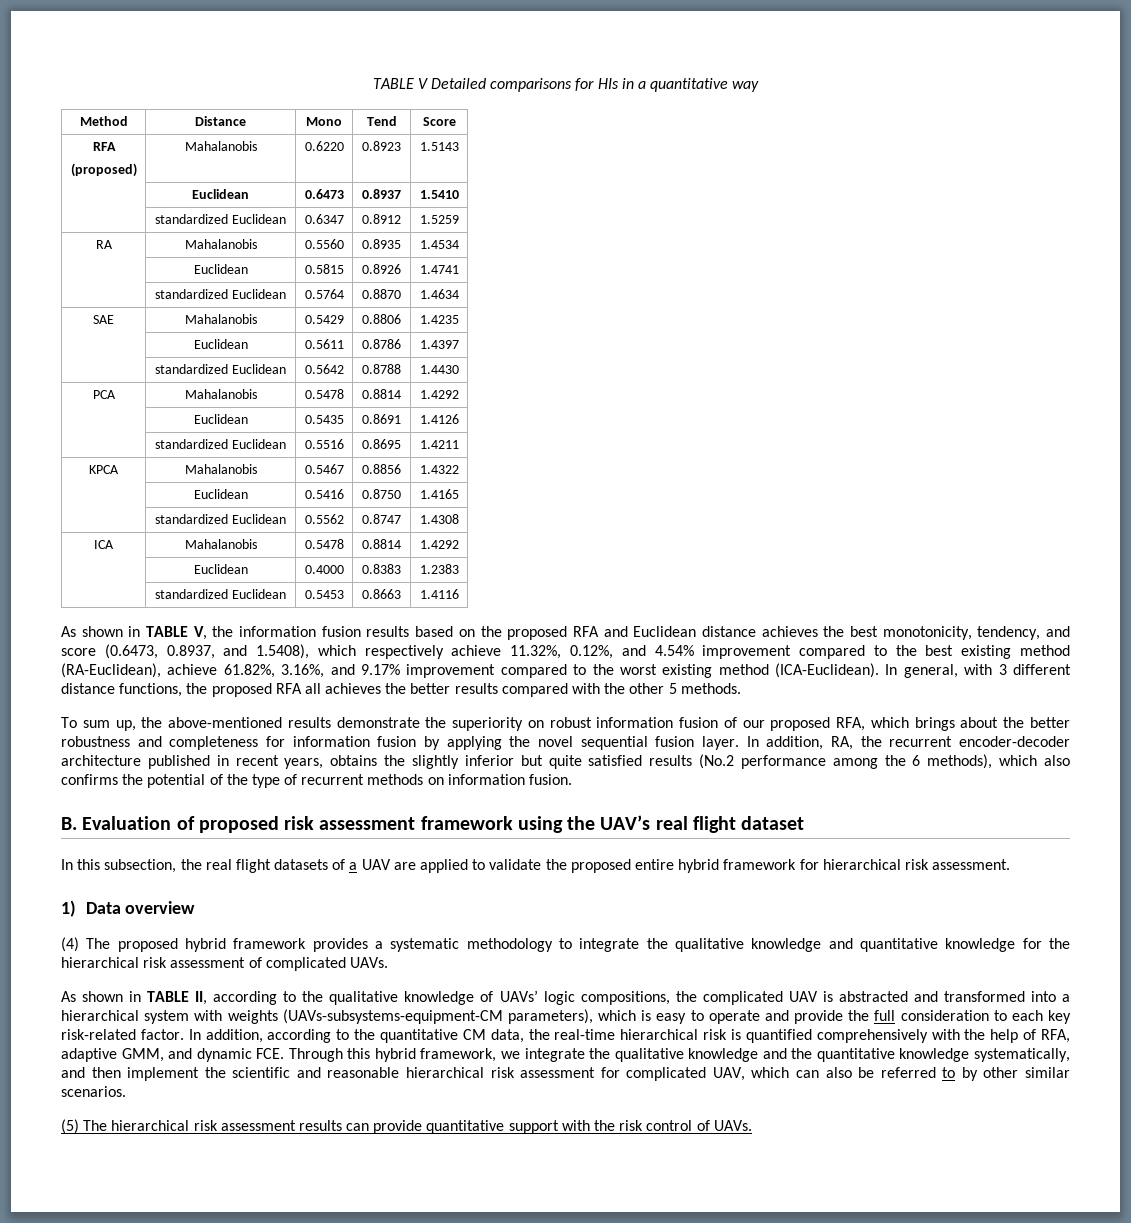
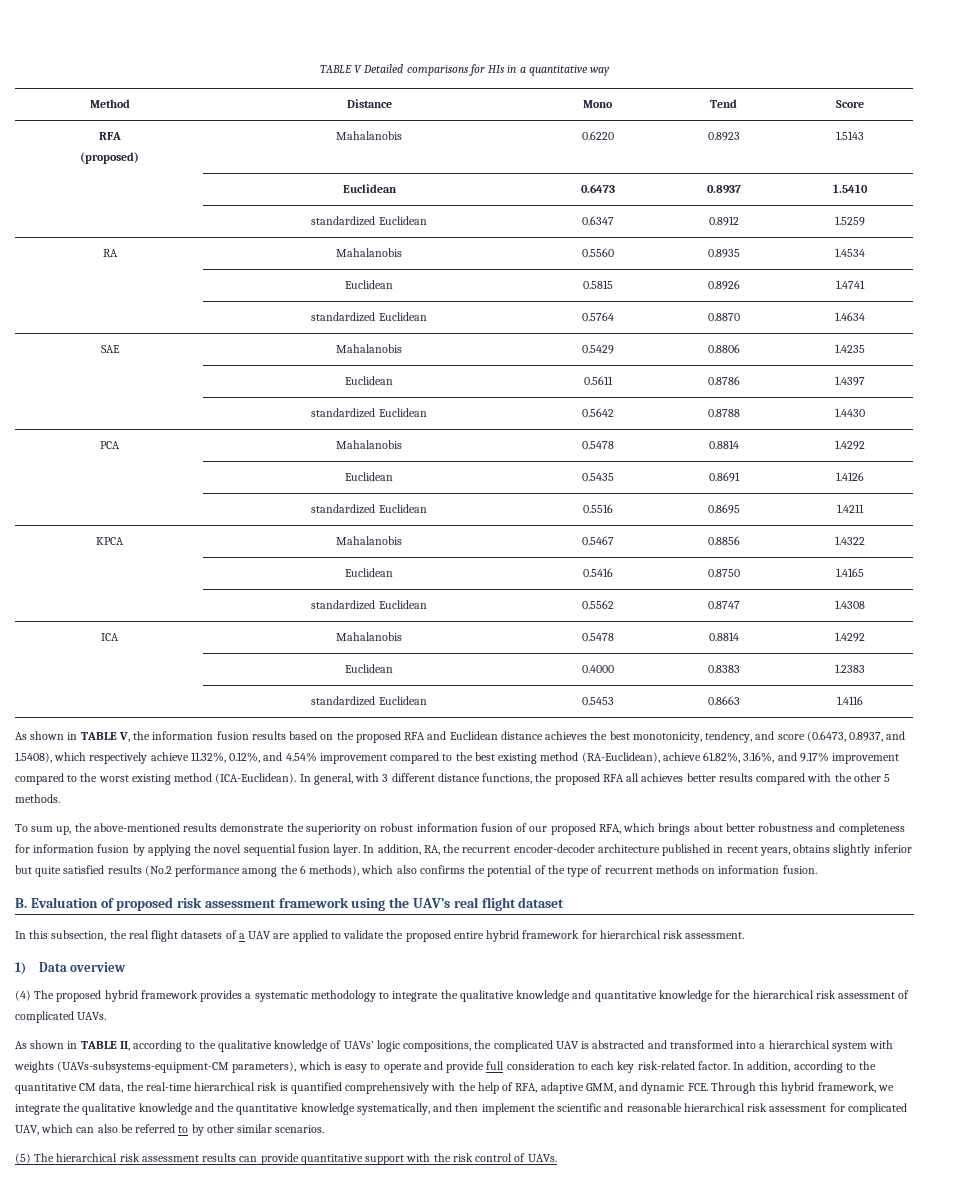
[385,683,407,694] the -> (684, 777) none
[1003,717,1025,728] the -> (723, 827) none
[384,755,406,766] the -> (831, 848) none
[848,1010,870,1021] the -> (485, 1067) none

